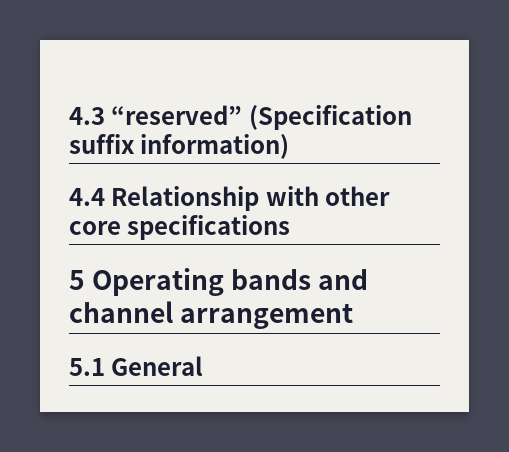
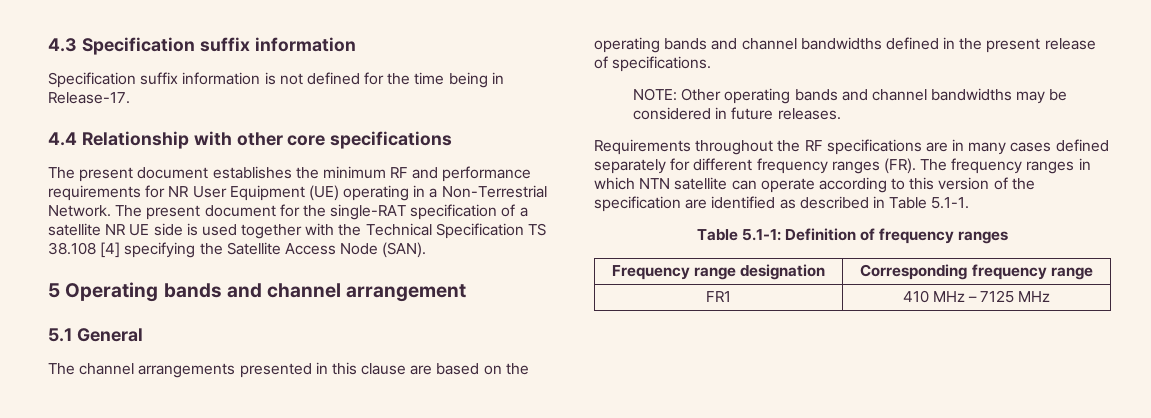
[111,105,412,130] [69,134,290,159] “reserved” (Specification suffix information) -> [81,37,356,55] [48,72,504,88] [48,92,130,104] Specification suffix information // Specification suffix information is not defined for the time being in Release-17.
(291, 227) none -> [48,166,532,182] [48,185,547,201] [48,204,528,220] [48,223,547,239] [48,242,427,258] // The present document establishes the minimum RF and performance requirements for NR User Equipment (UE) operating in a Non-Terrestrial Network. The present document for the single-RAT specification of a satellite NR UE side is used together with the Technical Specification TS 38.108 [4] specifying the Satellite Access Node (SAN).
(204, 366) none -> [48,362,529,378] [594,37,1096,53] [594,56,712,72] [632,88,1068,104] [632,107,841,120] [594,139,1109,155] [594,158,1091,174] [594,177,1035,193] [594,196,970,212] [696,228,1009,244] [611,264,826,280] [860,264,1093,280] [706,291,731,302] [902,290,1051,303] // The channel arrangements presented in this clause are based on the operating bands and channel bandwidths defined in the present release of specifications. // NOTE: Other operating bands and channel bandwidths may be considered in future releases. // Requirements throughout the RF specifications are in many cases defined separately for different frequency ranges (FR). The frequency ranges in which NTN satellite can operate according to this version of the specification are identified as described in Table 5.1-1. // Table 5.1-1: Definition of frequency ranges // Frequency range designation | Corresponding frequency range // FR1 | 410 MHz – 7125 MHz

